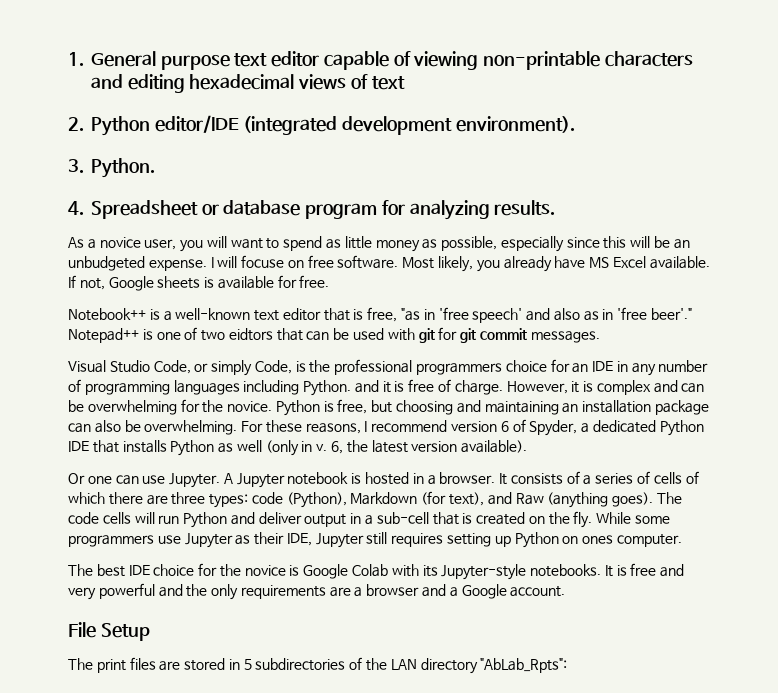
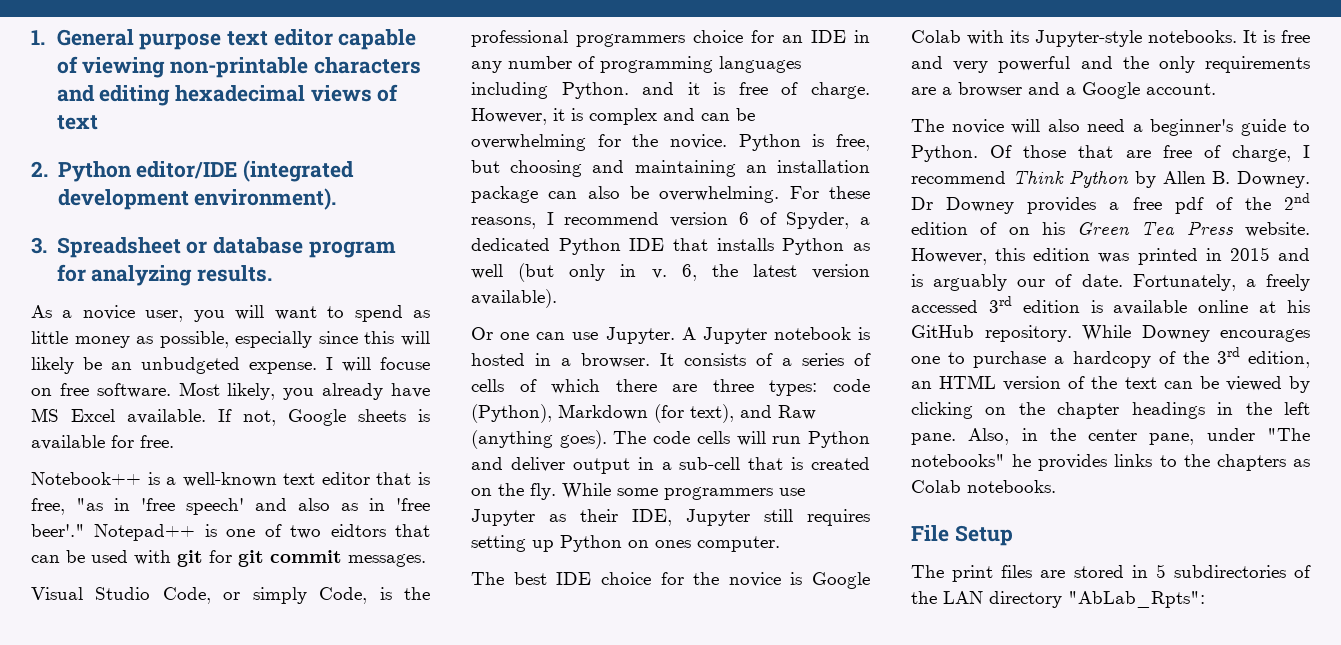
[91,158,155,178] [68,201,84,215] Python. // 4. -> (47, 245) none
(651, 242) none -> [31,357,74,374] likely
[265,440,299,456] (only -> [518,263,606,282] (but only
(566, 591) none -> [911,119,1310,136] [911,145,1310,162] [911,170,1310,188] [911,193,1310,214] [911,221,1310,237] [911,247,1310,265] [911,274,1310,291] [911,296,1310,315] [911,325,1310,342] [911,347,1310,368] [911,375,1310,393] [911,402,1310,419] [911,428,1310,445] [911,454,1310,471] [911,480,1056,493] // The novice will also need a beginner's guide to Python. Of those that are free of charge, I recommend Think Python by Allen B. Downey. Dr Downey provides a free pdf of the 2nd edition of on his Green Tea Press website. However, this edition was printed in 2015 and is arguably our of date. Fortunately, a freely accessed 3rd edition is available online at his GitHub repository. While Downey encourages one to purchase a hardcopy of the 3rd edition, an HTML version of the text can be viewed by clicking on the chapter headings in the left pane. Also, in the center pane, under "The notebooks" he provides links to the chapters as Colab notebooks.

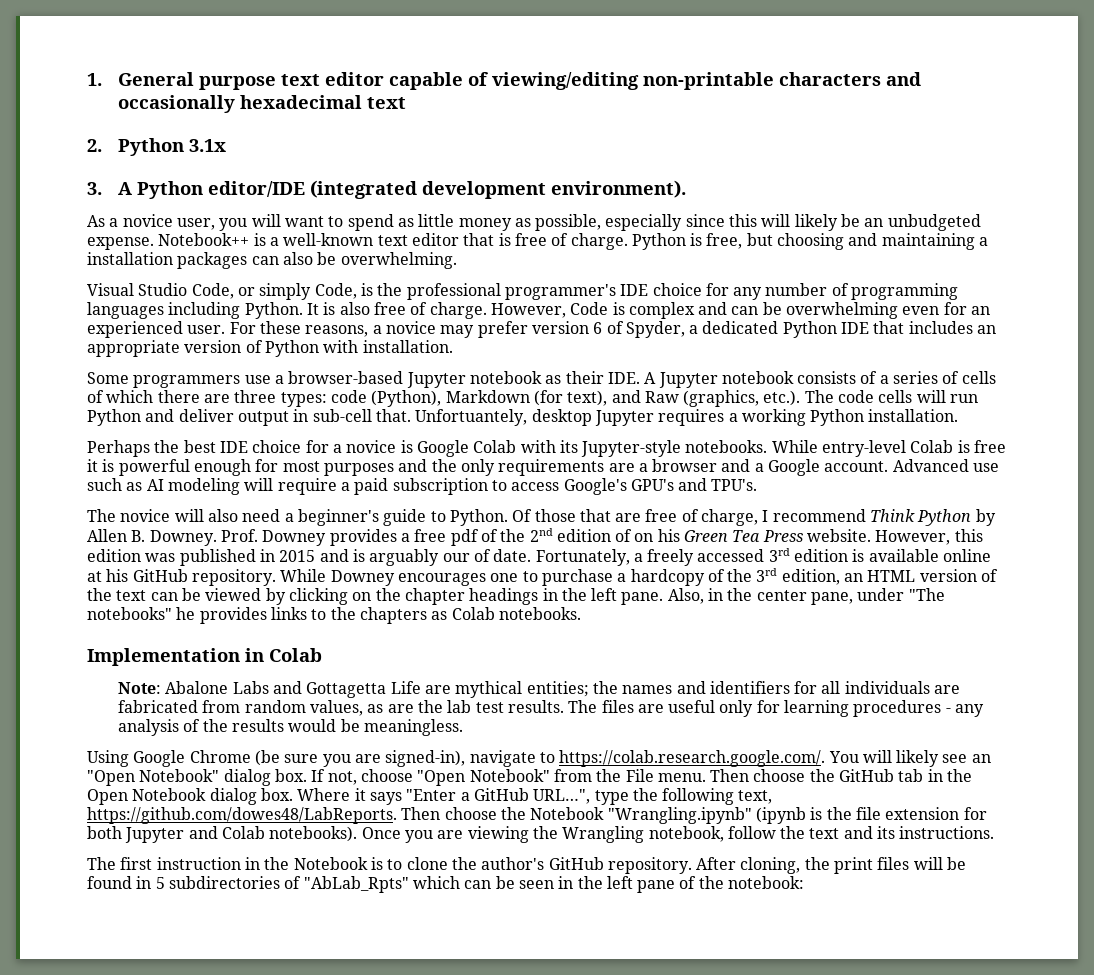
[82,57,166,78] viewing -> [491,72,639,90] viewing/editing
[99,84,399,106] editing hexadecimal views of -> [117,95,362,113] occasionally hexadecimal
(132, 171) none -> [188,139,226,152] [87,181,203,199] 3.1x // 3. A Python
[31,237,396,258] [56,264,272,286] // 3. Spreadsheet or database program for analyzing results. -> (686, 189) none
[326,357,430,372] [31,382,430,400] [31,408,430,426] [31,435,174,450] I will focuse on free software. Most likely, you already have MS Excel available. If not, Google sheets is available for free. // -> (154, 243) none
[31,498,430,515] [31,524,430,541] [31,550,426,567] free, "as in 'free speech' and also as in 'free beer'." Notepad++ is one of two eidtors that can be used with git for git commit messages. -> [514,233,989,250] [87,252,457,269] free of charge. Python is free, but choosing and maintaining a installation packages can also be overwhelming.
[576,30,870,47] programmers choice for an IDE in -> [504,283,729,300] programmer's IDE choice for
[642,82,726,95] and it is -> [306,302,370,315] It is also
[553,108,565,121] it -> [570,302,609,315] Code
[597,134,870,151] [471,160,870,177] [471,186,870,203] [471,212,660,229] for the novice. Python is free, but choosing and maintaining an installation package can also be overwhelming. For these reasons, I recommend -> [902,302,991,315] [87,321,528,338] even for an experienced user. For these reasons, a novice may prefer
[716,238,870,255] [471,263,870,282] [471,289,557,308] [471,327,870,344] [471,353,674,368] installs Python as well (but only in v. 6, the latest version available). // Or one can use Jupyter. A Jupyter notebook is hosted in a browser. It -> [908,321,997,334] [87,340,453,357] [87,371,794,388] includes an appropriate version of Python with installation. // Some programmers use a browser-based Jupyter notebook as their IDE. A Jupyter notebook
[471,430,607,449] (anything goes). -> [683,390,801,407] (graphics, etc.).
[661,457,870,470] [471,483,805,500] [471,509,870,526] [471,535,780,552] [471,572,504,585] a sub-cell that is created on the fly. While some programmers use Jupyter as their IDE, Jupyter still requires setting up Python on ones computer. // The -> [312,409,959,426] [87,440,180,457] sub-cell that. Unfortuantely, desktop Jupyter requires a working Python installation. // Perhaps the
[693,572,720,585] the -> [332,444,342,453] a
[1243,30,1310,43] [911,56,1071,73] It is free and very powerful -> [771,440,1007,457] [87,459,394,476] While entry-level Colab is free it is powerful enough for most purposes
(1216, 89) none -> [892,459,1000,472] [87,478,758,495] Advanced use such as AI modeling will require a paid subscription to access Google's GPU's and TPU's.
[911,197,933,210] Dr -> [220,529,258,542] Prof.
[1137,248,1198,265] printed -> [179,549,256,566] published
[911,525,1013,546] [911,564,1311,582] [911,591,1205,608] File Setup // The print files are stored in 5 subdirectories of the LAN directory "AbLab_Rpts": -> [87,648,322,666] [117,681,961,698] [117,700,985,717] [117,719,463,736] [87,750,991,767] [87,769,973,786] [87,788,773,805] [87,807,987,824] [87,826,995,843] [87,857,967,874] [87,876,805,893] Implementation in Colab // Note: Abalone Labs and Gottagetta Life are mythical entities; the names and identifiers for all individuals are fabricated from random values, as are the lab test results. The files are useful only for learning procedures - any analysis of the results would be meaningless. // Using Google Chrome (be sure you are signed-in), navigate to https://colab.research.google.com/. You will likely see an "Open Notebook" dialog box. If not, choose "Open Notebook" from the File menu. Then choose the GitHub tab in the Open Notebook dialog box. Where it says "Enter a GitHub URL…", type the following text, https://github.com/dowes48/LabReports. Then choose the Notebook "Wrangling.ipynb" (ipynb is the file extension for both Jupyter and Colab notebooks). Once you are viewing the Wrangling notebook, follow the text and its instructions. // The first instruction in the Notebook is to clone the author's GitHub repository. After cloning, the print files will be found in 5 subdirectories of "AbLab_Rpts" which can be seen in the left pane of the notebook:

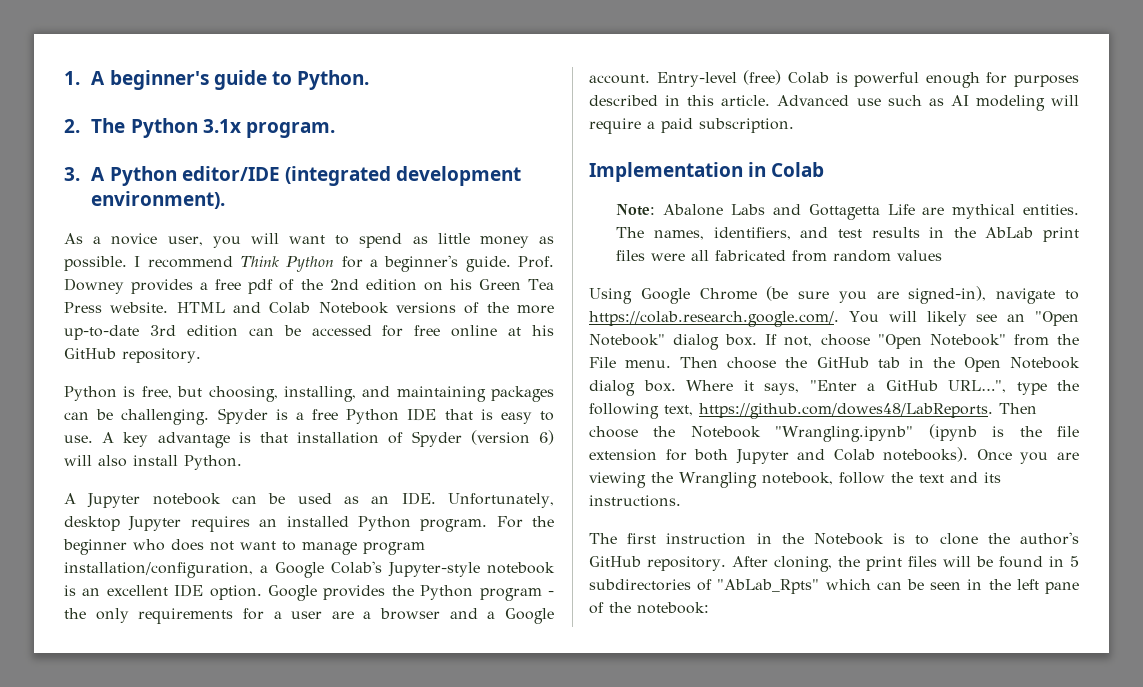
[117,72,921,90] [117,95,406,113] General purpose text editor capable of viewing/editing non-printable characters and occasionally hexadecimal text -> [91,70,369,90] A beginner's guide to Python.
(102, 145) none -> [91,118,126,133] The
(226, 145) none -> [245,122,335,138] program.
[535,214,981,231] [87,233,989,250] [87,252,457,269] [87,283,959,300] [87,302,991,319] [87,321,997,338] [87,340,453,357] [87,371,996,388] [87,390,979,407] [87,409,959,426] [87,440,1007,457] [87,459,605,476] possible, especially since this will likely be an unbudgeted expense. Notebook++ is a well-known text editor that is free of charge. Python is free, but choosing and maintaining a installation packages can also be overwhelming. // Visual Studio Code, or simply Code, is the professional programmer's IDE choice for any number of programming languages including Python. It is also free of charge. However, Code is complex and can be overwhelming even for an experienced user. For these reasons, a novice may prefer version 6 of Spyder, a dedicated Python IDE that includes an appropriate version of Python with installation. // Some programmers use a browser-based Jupyter notebook as their IDE. A Jupyter notebook consists of a series of cells of which there are three types: code (Python), Markdown (for text), and Raw (graphics, etc.). The code cells will run Python and deliver output in sub-cell that. Unfortuantely, desktop Jupyter requires a working Python installation. // Perhaps the best IDE choice for a novice is Google Colab with its Jupyter-style notebooks. While entry-level Colab is free it is powerful enough for most purposes and the only requirements -> [64,255,554,272] [64,278,555,294] [64,302,554,314] [64,325,554,340] [64,348,201,363] [64,386,554,402] [64,408,554,425] [64,430,554,448] [64,455,242,470] [64,492,555,508] [64,516,554,532] [63,539,425,555] [64,561,555,578] [64,584,554,601] [64,608,323,624] possible. I recommend Think Python for a beginner's guide. Prof. Downey provides a free pdf of the 2nd edition on his Green Tea Press website. HTML and Colab Notebook versions of the more up-to-date 3rd edition can be accessed for free online at his GitHub repository. // Python is free, but choosing, installing, and maintaining packages can be challenging. Spyder is a free Python IDE that is easy to use. A key advantage is that installation of Spyder (version 6) will also install Python. // A Jupyter notebook can be used as an IDE. Unfortunately, desktop Jupyter requires an installed Python program. For the beginner who does not want to manage program installation/configuration, a Google Colab's Jupyter-style notebook is an excellent IDE option. Google provides the Python program - the only requirements for a user
(889, 466) none -> [656,70,1079,88] [589,95,771,106] Entry-level (free) Colab is powerful enough for purposes described in this article.
[392,478,758,495] [87,509,996,526] [87,528,983,546] [87,548,992,566] [87,568,999,586] [87,588,945,605] [87,607,581,624] subscription to access Google's GPU's and TPU's. // The novice will also need a beginner's guide to Python. Of those that are free of charge, I recommend Think Python by Allen B. Downey. Prof. Downey provides a free pdf of the 2nd edition of on his Green Tea Press website. However, this edition was published in 2015 and is arguably our of date. Fortunately, a freely accessed 3rd edition is available online at his GitHub repository. While Downey encourages one to purchase a hardcopy of the 3rd edition, an HTML version of the text can be viewed by clicking on the chapter headings in the left pane. Also, in the center pane, under "The notebooks" he provides links to the chapters as Colab notebooks. -> [699,118,794,133] subscription.
[526,681,961,697] [117,700,985,717] [117,719,463,736] entities; the names and identifiers for all individuals are fabricated from random values, as are the lab test results. The files are useful only for learning procedures - any analysis of the results would be meaningless. -> [1023,204,1079,215] [616,227,1079,242] [616,250,943,262] entities. The names, identifiers, and test results in the AbLab print files were all fabricated from random values
[369,792,402,805] says -> [764,383,799,395] says,

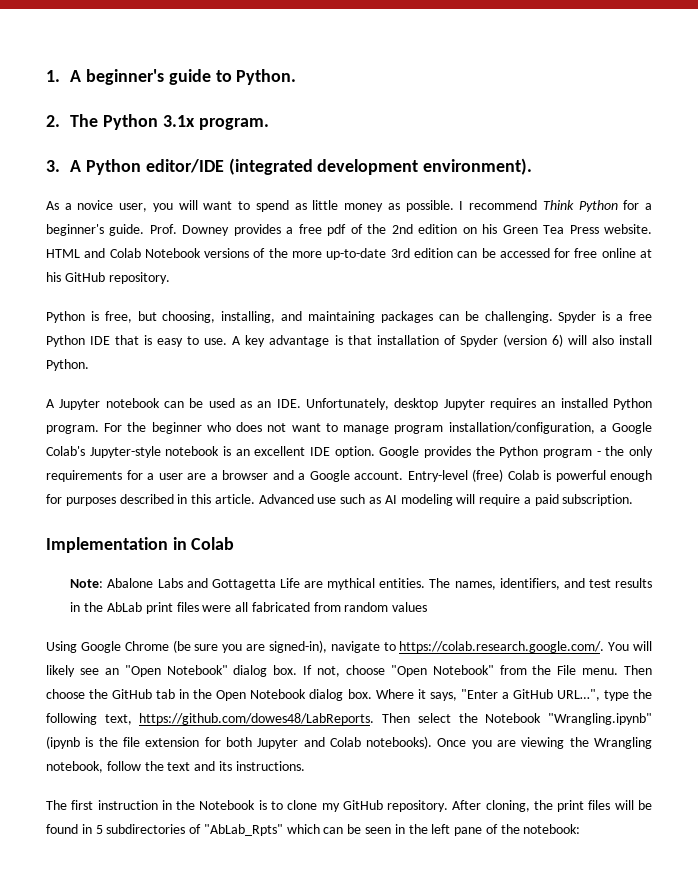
[589,426,638,438] choose -> [417,713,451,723] select
[987,532,1079,545] the author's -> [321,803,340,812] my

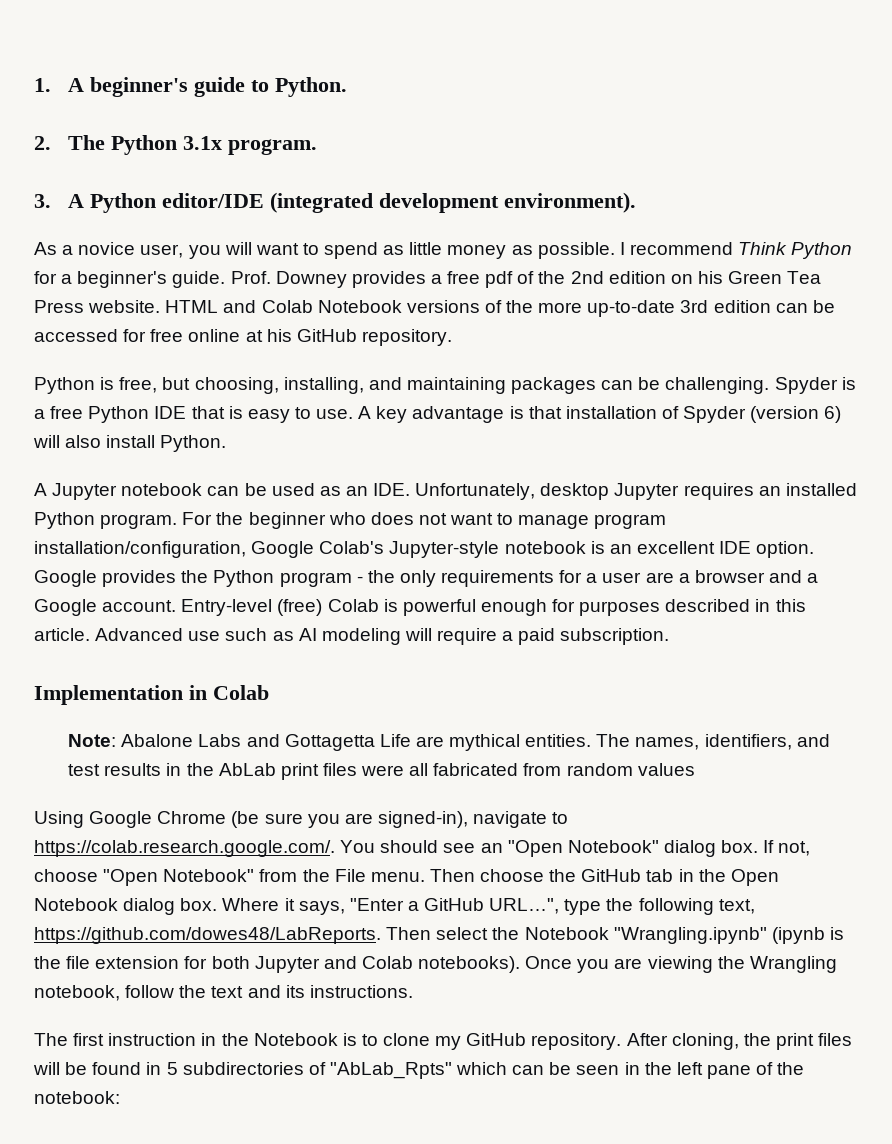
[599,425,607,432] a -> (246, 549) none
[633,641,652,651] [46,665,75,677] will likely -> [380,840,439,853] should

